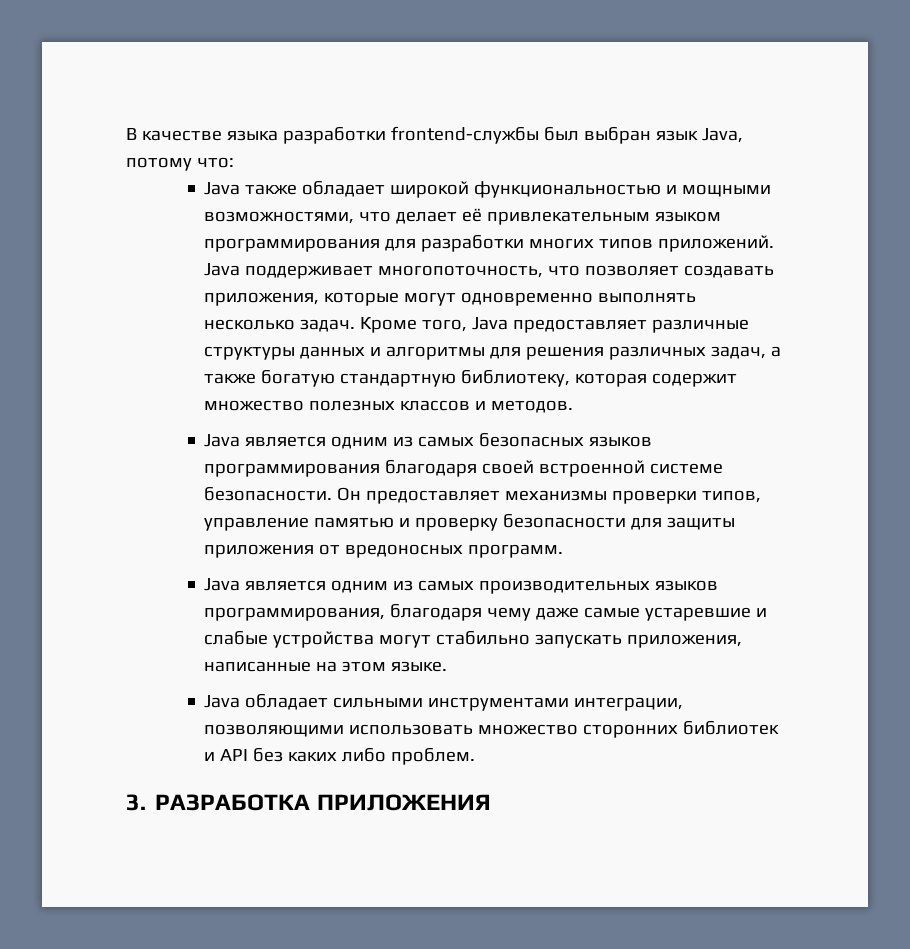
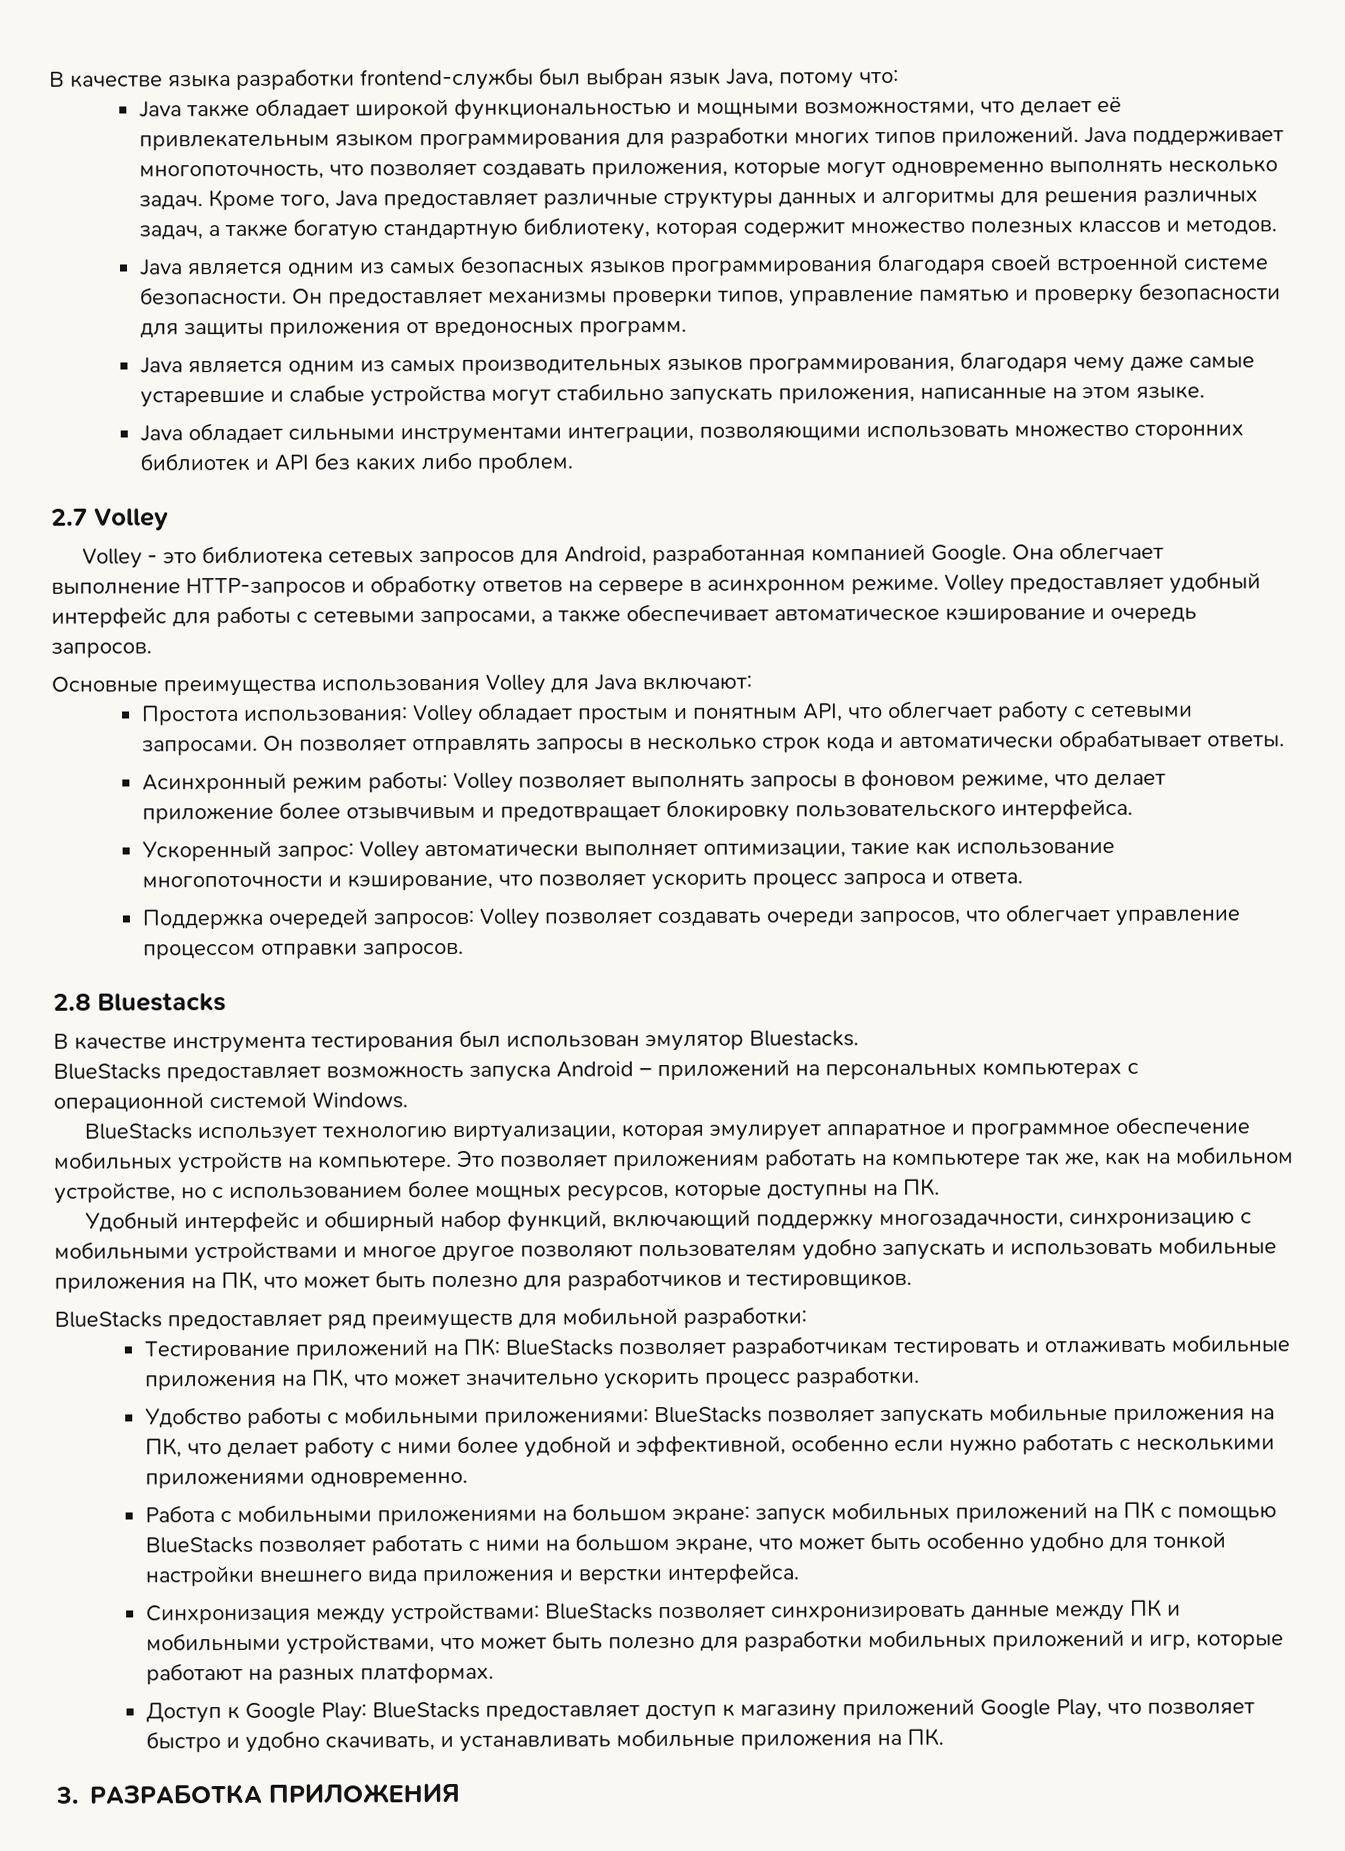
(476, 756) none -> [51,508,169,531] [81,541,1164,569] [51,571,1261,598] [51,603,1197,628] [51,642,152,658] [51,674,752,697] [140,700,1193,726] [141,729,1285,756] [141,769,1166,794] [141,798,1133,824] [141,840,1115,862] [141,872,1023,891] [141,904,1241,930] [142,942,464,960] [53,993,226,1012] [53,1029,859,1054] [53,1059,1139,1083] [53,1091,408,1113] [83,1116,1250,1144] [54,1146,1294,1174] [54,1177,940,1204] [84,1209,1252,1233] [54,1236,1277,1264] [54,1268,912,1293] [54,1306,807,1331] [143,1334,1290,1361] [144,1365,920,1391] [144,1403,1275,1429] [144,1433,1275,1459] [144,1471,468,1489] [144,1500,1277,1526] [144,1531,1226,1556] [144,1563,799,1587] [145,1598,1181,1625] [145,1629,1284,1655] [145,1662,494,1685] [145,1698,1255,1724] [145,1727,944,1753] // 2.7 Volley // Volley - это библиотека сетевых запросов для Android, разработанная компанией Google. Она облегчает выполнение HTTP-запросов и обработку ответов на сервере в асинхронном режиме. Volley предоставляет удобный интерфейс для работы с сетевыми запросами, а также обеспечивает автоматическое кэширование и очередь запросов. // Основные преимущества использования Volley для Java включают: // Простота использования: Volley обладает простым и понятным API, что облегчает работу с сетевыми запросами. Он позволяет отправлять запросы в несколько строк кода и автоматически обрабатывает ответы. // Асинхронный режим работы: Volley позволяет выполнять запросы в фоновом режиме, что делает приложение более отзывчивым и предотвращает блокировку пользовательского интерфейса. // Ускоренный запрос: Volley автоматически выполняет оптимизации, такие как использование многопоточности и кэширование, что позволяет ускорить процесс запроса и ответа. // Поддержка очередей запросов: Volley позволяет создавать очереди запросов, что облегчает управление процессом отправки запросов. // 2.8 Bluestacks // В качестве инструмента тестирования был использован эмулятор Bluestacks. // BlueStacks предоставляет возможность запуска Android – приложений на персональных компьютерах с операционной системой Windows. // BlueStacks использует технологию виртуализации, которая эмулирует аппаратное и программное обеспечение мобильных устройств на компьютере. Это позволяет приложениям работать на компьютере так же, как на мобильном устройстве, но с использованием более мощных ресурсов, которые доступны на ПК. // Удобный интерфейс и обширный набор функций, включающий поддержку многозадачности, синхронизацию с мобильными устройствами и многое другое позволяют пользователям удобно запускать и использовать мобильные приложения на ПК, что может быть полезно для разработчиков и тестировщиков. // BlueStacks предоставляет ряд преимуществ для мобильной разработки: // Тестирование приложений на ПК: BlueStacks позволяет разработчикам тестировать и отлаживать мобильные приложения на ПК, что может значительно ускорить процесс разработки. // Удобство работы с мобильными приложениями: BlueStacks позволяет запускать мобильные приложения на ПК, что делает работу с ними более удобной и эффективной, особенно если нужно работать с несколькими приложениями одновременно. // Работа с мобильными приложениями на большом экране: запуск мобильных приложений на ПК с помощью BlueStacks позволяет работать с ними на большом экране, что может быть особенно удобно для тонкой настройки внешнего вида приложения и верстки интерфейса. // Синхронизация между устройствами: BlueStacks позволяет синхронизировать данные между ПК и мобильными устройствами, что может быть полезно для разработки мобильных приложений и игр, которые работают на разных платформах. // Доступ к Google Play: BlueStacks предоставляет доступ к магазину приложений Google Play, что позволяет быстро и удобно скачивать, и устанавливать мобильные приложения на ПК.

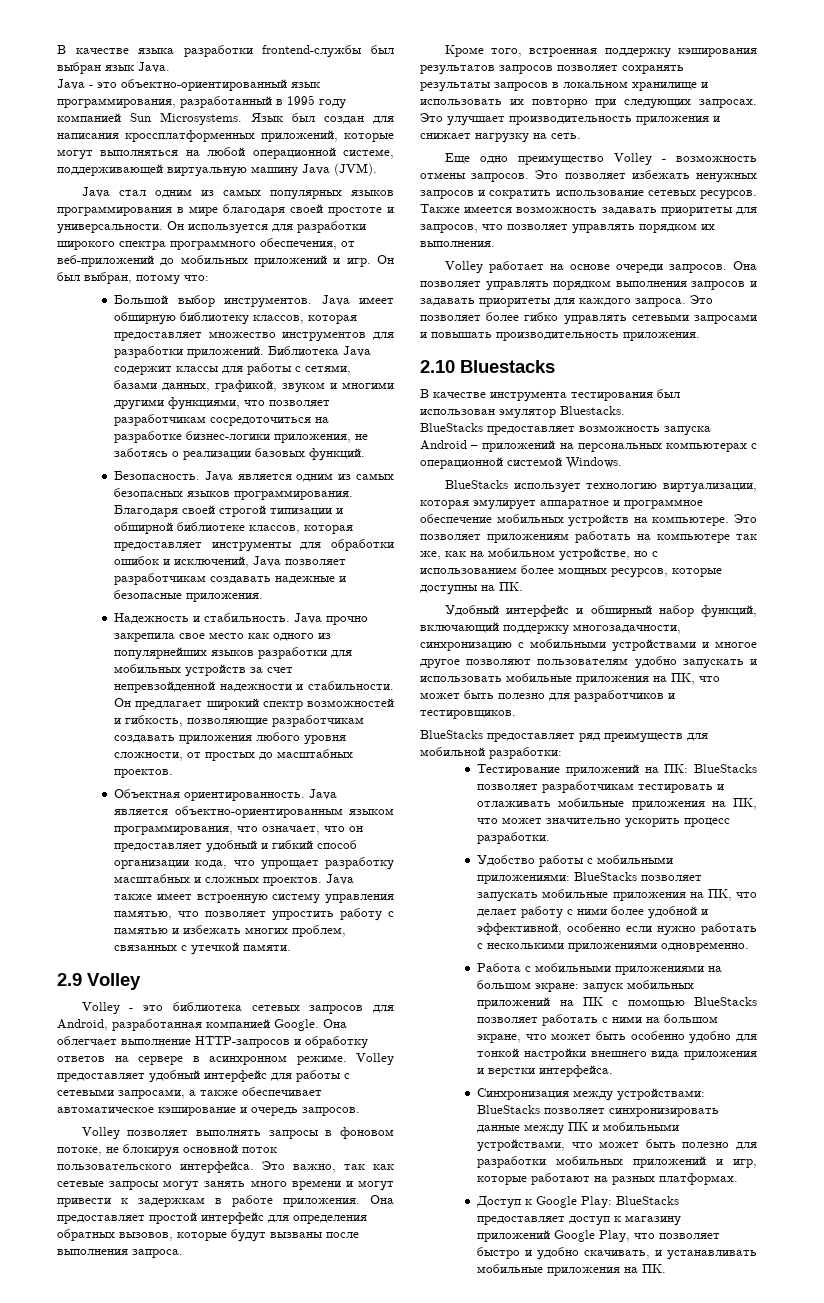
[726,68,899,89] [138,96,1122,120] [138,126,1284,151] [138,159,1278,180] [138,188,1258,211] [138,217,1277,241] Java, потому что: // Java также обладает широкой функциональностью и мощными возможностями, что делает её привлекательным языком программирования для разработки многих типов приложений. Java поддерживает многопоточность, что позволяет создавать приложения, которые могут одновременно выполнять несколько задач. Кроме того, Java предоставляет различные структуры данных и алгоритмы для решения различных задач, а также богатую стандартную библиотеку, которая содержит множество полезных классов и методов. // -> [138,62,170,73] [57,79,320,91] [57,95,346,109] [57,112,394,125] [57,130,394,142] [57,147,394,160] [57,163,377,177] [81,187,395,200] [57,204,394,216] [57,221,366,234] [57,238,355,250] [57,255,394,267] [57,272,209,285] [114,295,394,308] [114,312,358,325] [114,331,394,342] [114,346,372,358] [114,363,352,375] [114,380,395,393] [114,397,331,410] [114,414,330,426] [114,431,369,443] [114,448,366,461] [114,471,201,480] Java. // Java - это объектно-ориентированный язык программирования, разработанный в 1995 году компанией Sun Microsystems. Язык был создан для написания кроссплатформенных приложений, которые могут выполняться на любой операционной системе, поддерживающей виртуальную машину Java (JVM). // Java стал одним из самых популярных языков программирования в мире благодаря своей простоте и универсальности. Он используется для разработки широкого спектра программного обеспечения, от веб-приложений до мобильных приложений и игр. Он был выбран, потому что: // Большой выбор инструментов. Java имеет обширную библиотеку классов, которая предоставляет множество инструментов для разработки приложений. Библиотека Java содержит классы для работы с сетями, базами данных, графикой, звуком и многими другими функциями, что позволяет разработчикам сосредоточиться на разработке бизнес-логики приложения, не заботясь о реализации базовых функций. // Безопасность.
[669,253,1269,277] [139,282,1281,308] [139,320,687,339] [139,351,1255,376] [139,383,1205,408] [139,422,1244,445] [139,451,573,473] [51,508,88,526] программирования благодаря своей встроенной системе безопасности. Он предоставляет механизмы проверки типов, управление памятью и проверку безопасности для защиты приложения от вредоносных программ. // Java является одним из самых производительных языков программирования, благодаря чему даже самые устаревшие и слабые устройства могут стабильно запускать приложения, написанные на этом языке. // Java обладает сильными инструментами интеграции, позволяющими использовать множество сторонних библиотек и API без каких либо проблем. // 2.7 -> [234,490,354,500] [114,505,344,517] [114,522,354,534] [114,539,394,552] [114,556,347,568] [114,573,347,585] [114,590,264,602] [114,613,369,625] [114,632,332,642] [114,647,353,660] [114,664,294,677] [114,681,394,693] [114,698,394,710] [114,715,365,727] [114,732,347,745] [114,749,354,761] [114,769,174,778] [114,789,338,801] [114,806,394,818] [114,825,364,835] [114,840,358,853] [114,857,394,870] [114,874,355,886] [114,893,394,904] [114,908,395,921] [114,925,347,937] [114,942,292,955] [57,973,82,986] программирования. Благодаря своей строгой типизации и обширной библиотеке классов, которая предоставляет инструменты для обработки ошибок и исключений, Java позволяет разработчикам создавать надежные и безопасные приложения. // Надежность и стабильность. Java прочно закрепила свое место как одного из популярнейших языков разработки для мобильных устройств за счет непревзойденной надежности и стабильности. Он предлагает широкий спектр возможностей и гибкость, позволяющие разработчикам создавать приложения любого уровня сложности, от простых до масштабных проектов. // Объектная ориентированность. Java является объектно-ориентированным языком программирования, что означает, что он предоставляет удобный и гибкий способ организации кода, что упрощает разработку масштабных и сложных проектов. Java также имеет встроенную систему управления памятью, что позволяет упростить работу с памятью и избежать многих проблем, связанных с утечкой памяти. // 2.9
[51,674,752,697] [140,700,1193,726] [141,729,1285,756] [141,771,448,794] Основные преимущества использования Volley для Java включают: // Простота использования: Volley обладает простым и понятным API, что облегчает работу с сетевыми запросами. Он позволяет отправлять запросы в несколько строк кода и автоматически обрабатывает ответы. // Асинхронный режим работы: -> (360, 1111) none
[960,773,1166,790] [141,798,1133,824] [141,840,1115,862] [141,872,1023,891] [141,904,1241,930] [142,942,464,960] [53,993,91,1011] режиме, что делает приложение более отзывчивым и предотвращает блокировку пользовательского интерфейса. // Ускоренный запрос: Volley автоматически выполняет оптимизации, такие как использование многопоточности и кэширование, что позволяет ускорить процесс запроса и ответа. // Поддержка очередей запросов: Volley позволяет создавать очереди запросов, что облегчает управление процессом отправки запросов. // 2.8 -> [57,1144,277,1157] [57,1161,394,1173] [57,1180,394,1191] [57,1195,394,1207] [57,1212,367,1224] [57,1229,359,1242] [57,1249,183,1258] [444,45,757,58] [420,65,684,75] [420,81,708,92] [420,99,757,109] [420,113,720,126] [420,133,581,143] [444,153,757,166] [420,170,757,183] [420,190,757,200] [420,204,757,216] [420,223,715,234] [420,241,495,247] [444,261,757,273] [420,280,757,291] [420,295,713,307] [420,312,757,325] [420,332,700,341] [420,360,455,373] потоке, не блокируя основной поток пользовательского интерфейса. Это важно, так как сетевые запросы могут занять много времени и могут привести к задержкам в работе приложения. Она предоставляет простой интерфейс для определения обратных вызовов, которые будут вызваны после выполнения запроса. // Кроме того, встроенная поддержку кэширования результатов запросов позволяет сохранять результаты запросов в локальном хранилище и использовать их повторно при следующих запросах. Это улучшает производительность приложения и снижает нагрузку на сеть. // Еще одно преимущество Volley - возможность отмены запросов. Это позволяет избежать ненужных запросов и сократить использование сетевых ресурсов. Также имеется возможность задавать приоритеты для запросов, что позволяет управлять порядком их выполнения. // Volley работает на основе очереди запросов. Она позволяет управлять порядком выполнения запросов и задавать приоритеты для каждого запроса. Это позволяет более гибко управлять сетевыми запросами и повышать производительность приложения. // 2.10
[55,1782,460,1806] // 3. РАЗРАБОТКА ПРИЛОЖЕНИЯ -> (667, 1268) none

